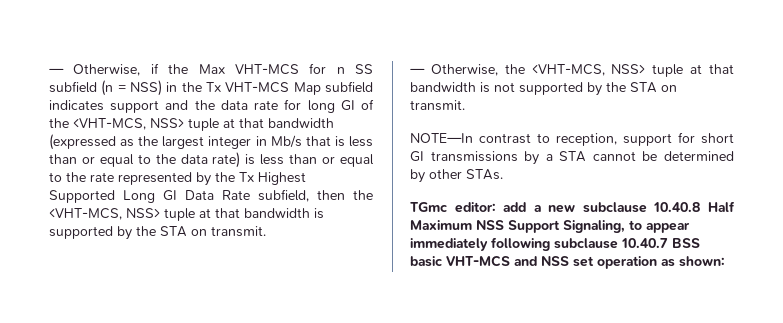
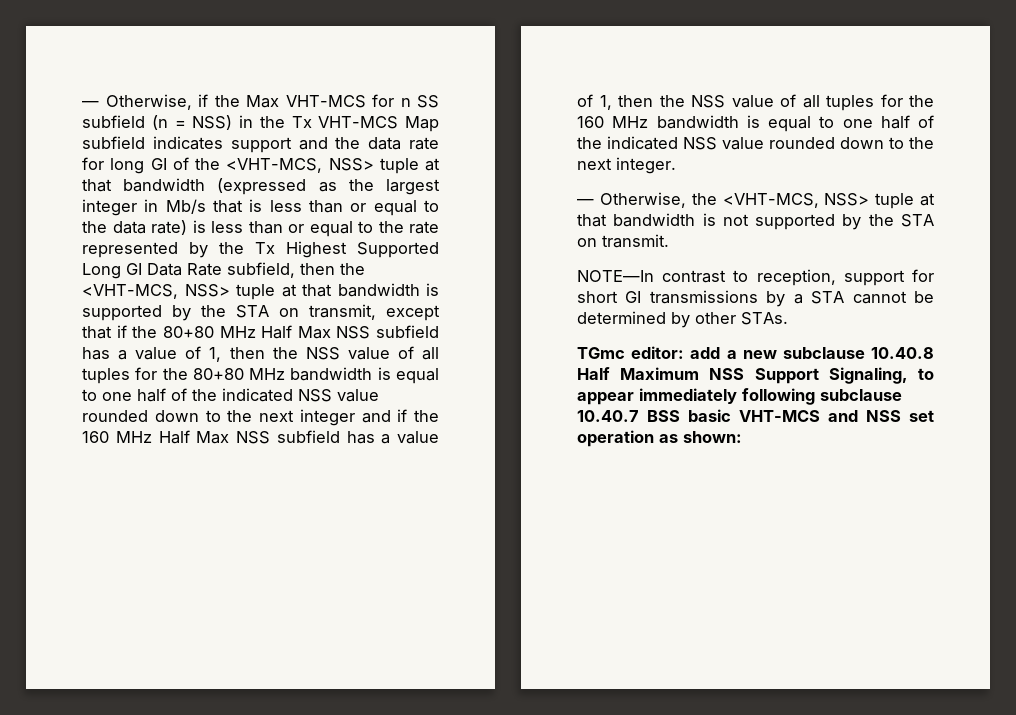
[211,226,266,237] transmit. -> [309,304,440,321] [82,325,439,339] [82,346,439,362] [82,367,439,384] [82,388,379,402] [82,409,439,426] [82,430,439,444] [577,94,934,111] [577,115,934,132] [577,136,934,150] [577,157,676,174] transmit, except that if the 80+80 MHz Half Max NSS subfield has a value of 1, then the NSS value of all tuples for the 80+80 MHz bandwidth is equal to one half of the indicated NSS value rounded down to the next integer and if the 160 MHz Half Max NSS subfield has a value of 1, then the NSS value of all tuples for the 160 MHz bandwidth is equal to one half of the indicated NSS value rounded down to the next integer.

